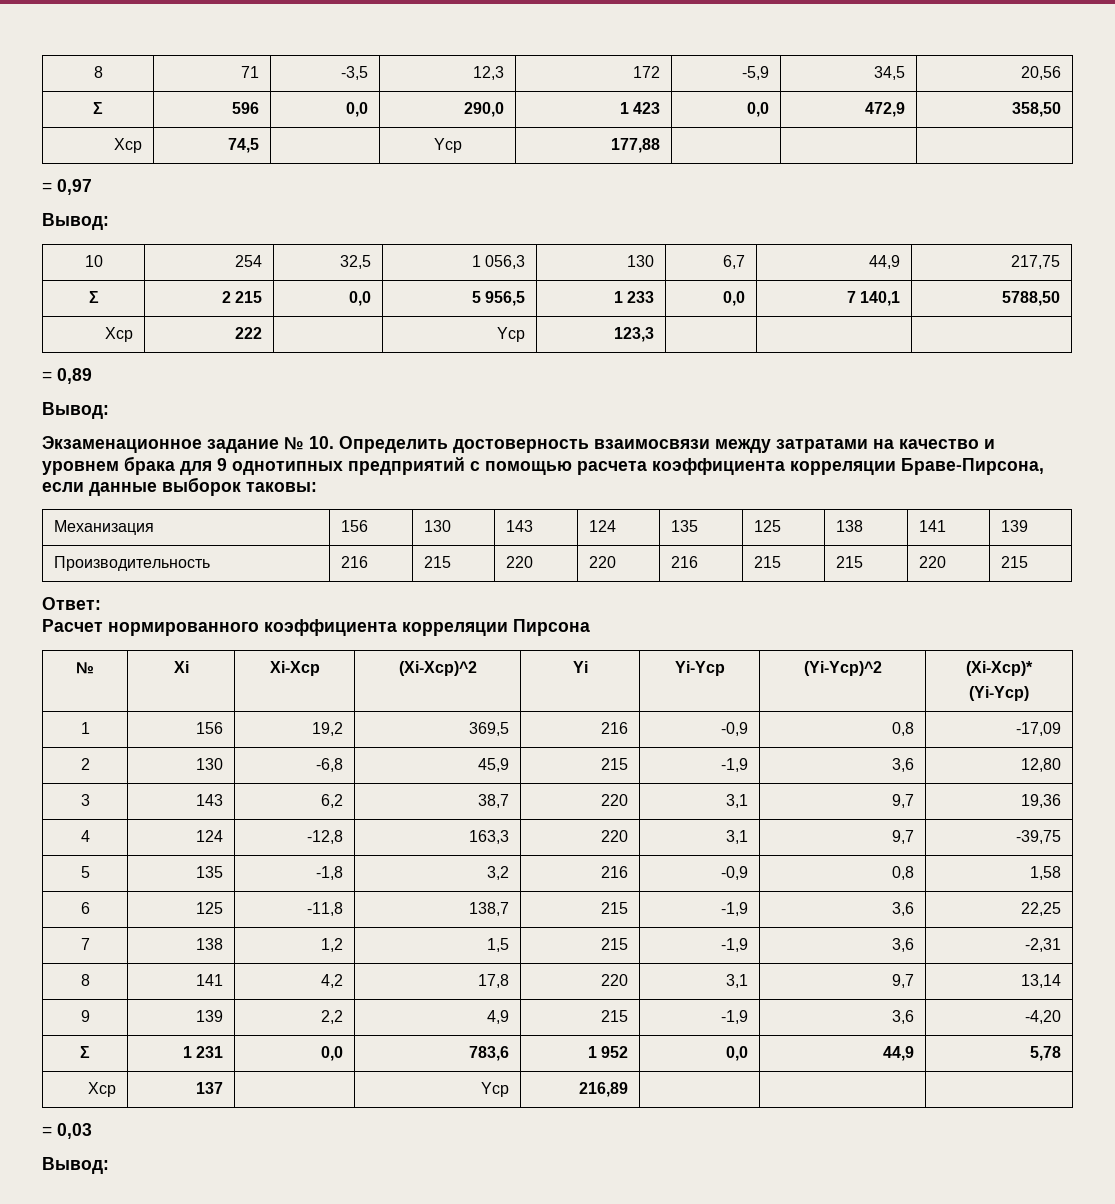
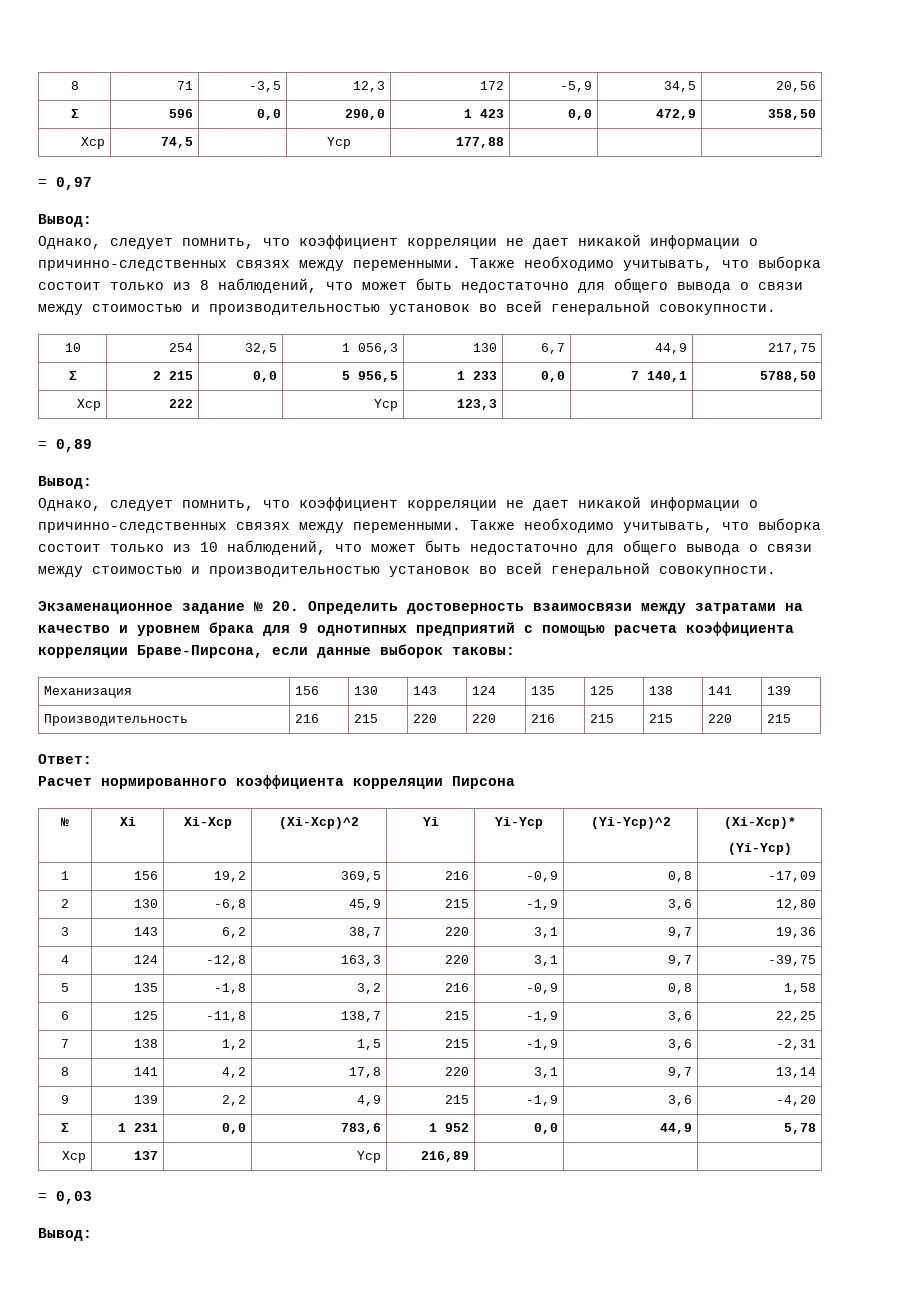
(109, 221) none -> [38,234,758,249] [38,256,821,271] [38,278,803,293] [38,300,776,315] // Однако, следует помнить, что коэффициент корреляции не дает никакой информации о причинно-следственных связях между переменными. Также необходимо учитывать, что выборка состоит только из 8 наблюдений, что может быть недостаточно для общего вывода о связи между стоимостью и производительностью установок во всей генеральной совокупности.
(109, 410) none -> [38,496,758,511] [38,518,821,533] [38,540,812,555] [38,562,776,577] // Однако, следует помнить, что коэффициент корреляции не дает никакой информации о причинно-следственных связях между переменными. Также необходимо учитывать, что выборка состоит только из 10 наблюдений, что может быть недостаточно для общего вывода о связи между стоимостью и производительностью установок во всей генеральной совокупности.
[309,436,334,449] 10. -> [272,601,299,611] 20.

